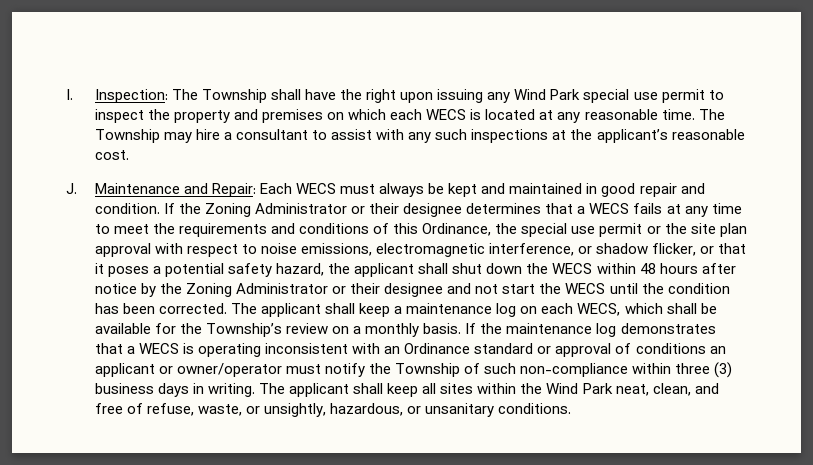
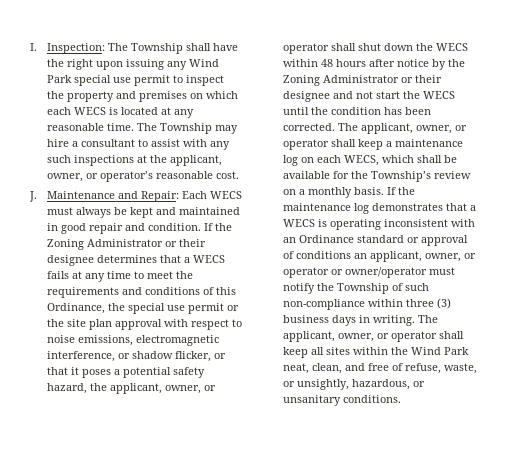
[596,129,668,143] applicant’s -> [170,155,223,166] [47,171,154,182] applicant, owner, or operator’s
[354,263,415,277] applicant -> [110,383,217,394] [283,43,330,54] applicant, owner, or operator
[261,303,322,317] applicant -> [361,123,468,134] [283,139,330,150] applicant, owner, or operator
[94,363,155,377] applicant -> [370,251,477,262] [283,267,330,278] applicant, owner, or operator
[289,383,350,397] applicant -> [283,331,438,342] applicant, owner, or operator

